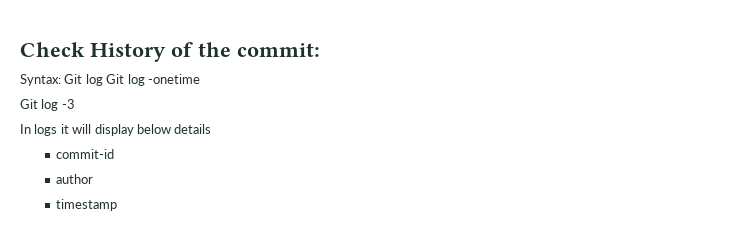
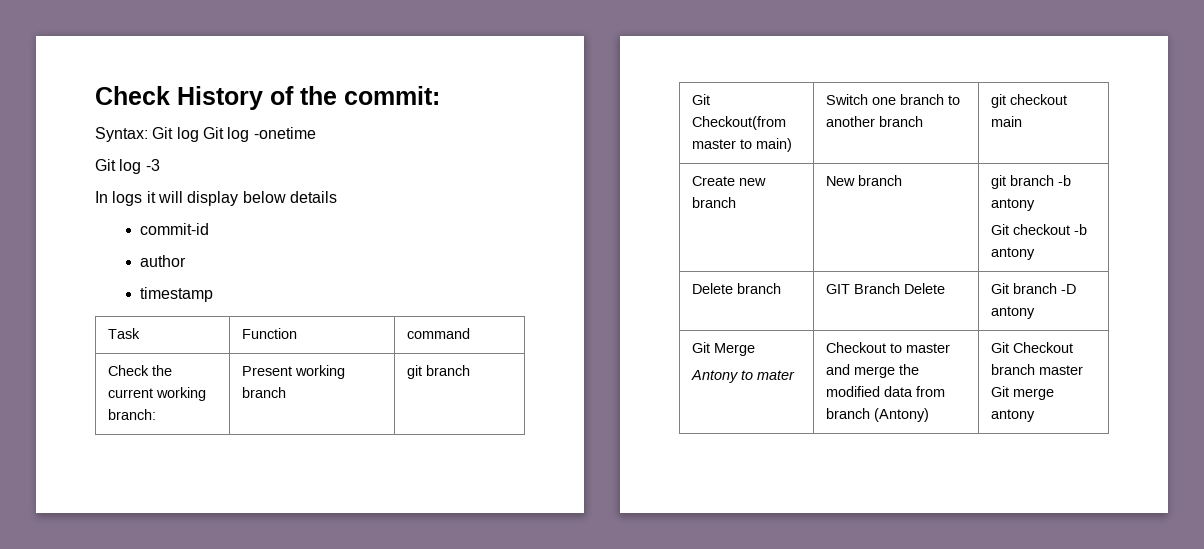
(118, 205) none -> [107,328,140,339] [241,328,297,339] [406,328,470,339] [107,365,172,376] [107,387,206,401] [107,409,156,420] [241,365,345,379] [241,387,286,398] [406,365,470,379] [691,94,710,105] [691,116,786,130] [691,138,792,152] [825,94,960,105] [825,116,923,127] [990,94,1067,108] [990,116,1022,127] [691,176,766,186] [691,197,736,208] [825,175,902,186] [990,175,1071,189] [990,198,1035,211] [990,224,1087,235] [990,247,1035,260] [691,283,781,294] [825,283,945,294] [990,283,1076,294] [990,306,1035,319] [691,342,755,356] [690,370,795,383] [825,342,950,353] [825,364,919,378] [825,386,945,397] [825,408,929,422] [990,342,1073,353] [990,364,1083,375] [990,386,1054,400] [990,409,1035,422] // Task | Function | command // Check the current working branch: | Present working branch | git branch // Git Checkout(from master to main) | Switch one branch to another branch | git checkout main // Create new branch | New branch | git branch -b antony // Git checkout -b antony // Delete branch | GIT Branch Delete | Git branch -D antony // Git Merge // Antony to mater | Checkout to master and merge the modified data from branch (Antony) | Git Checkout branch master Git merge antony

